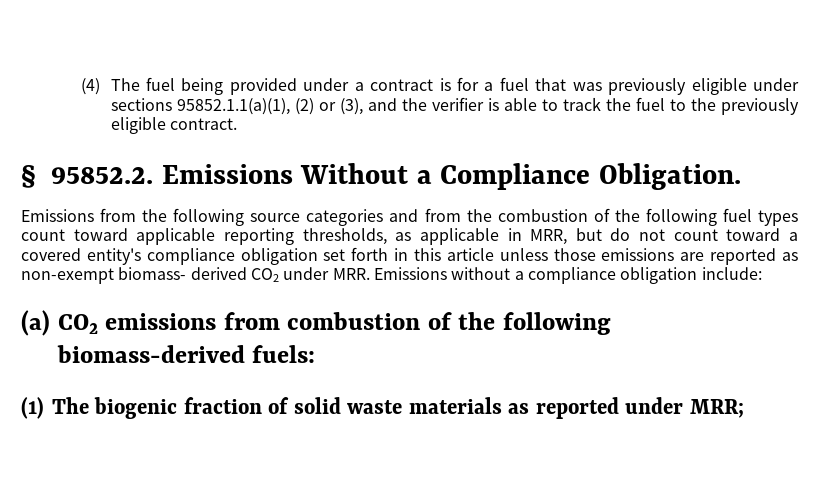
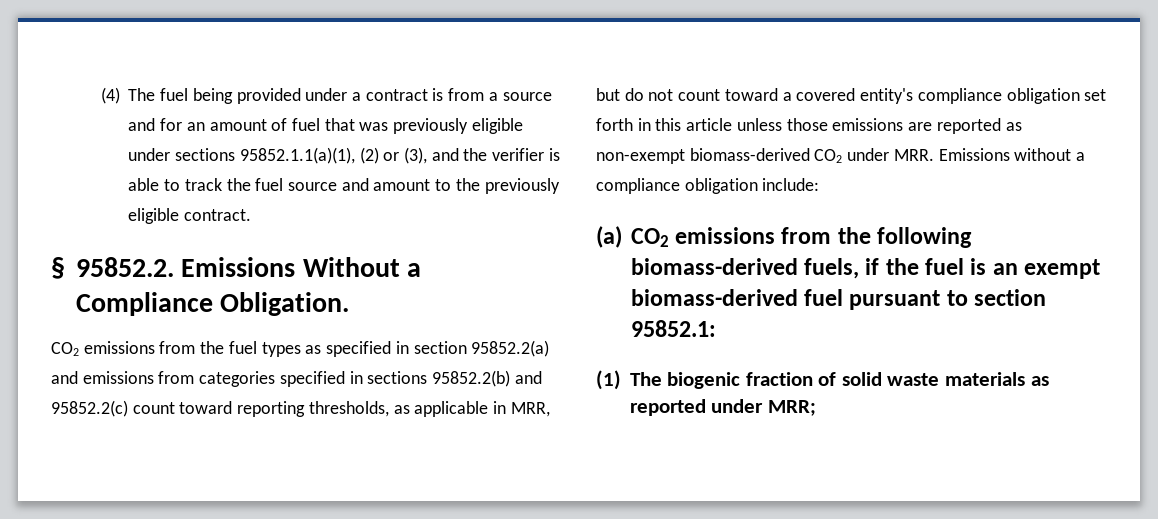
[457,77,494,91] for a -> [448,88,552,101] [128,118,288,131] from a source and for an amount of
(665, 104) none -> [287,178,431,191] source and amount
[21,208,798,226] [21,228,216,245] Emissions from the following source categories and from the combustion of the following fuel types count toward applicable -> [51,340,550,357] [51,370,542,387] [51,400,233,417] CO2 emissions from the fuel types as specified in section 95852.2(a) and emissions from categories specified in sections 95852.2(b) and 95852.2(c) count toward
[118,267,247,280] biomass- derived -> [689,148,810,161] biomass-derived
[287,312,452,330] combustion of -> (832, 235) none
[252,345,316,363] fuels: -> [804,258,1101,279] [630,289,1047,310] [630,320,716,337] fuels, if the fuel is an exempt biomass-derived fuel pursuant to section 95852.1:

